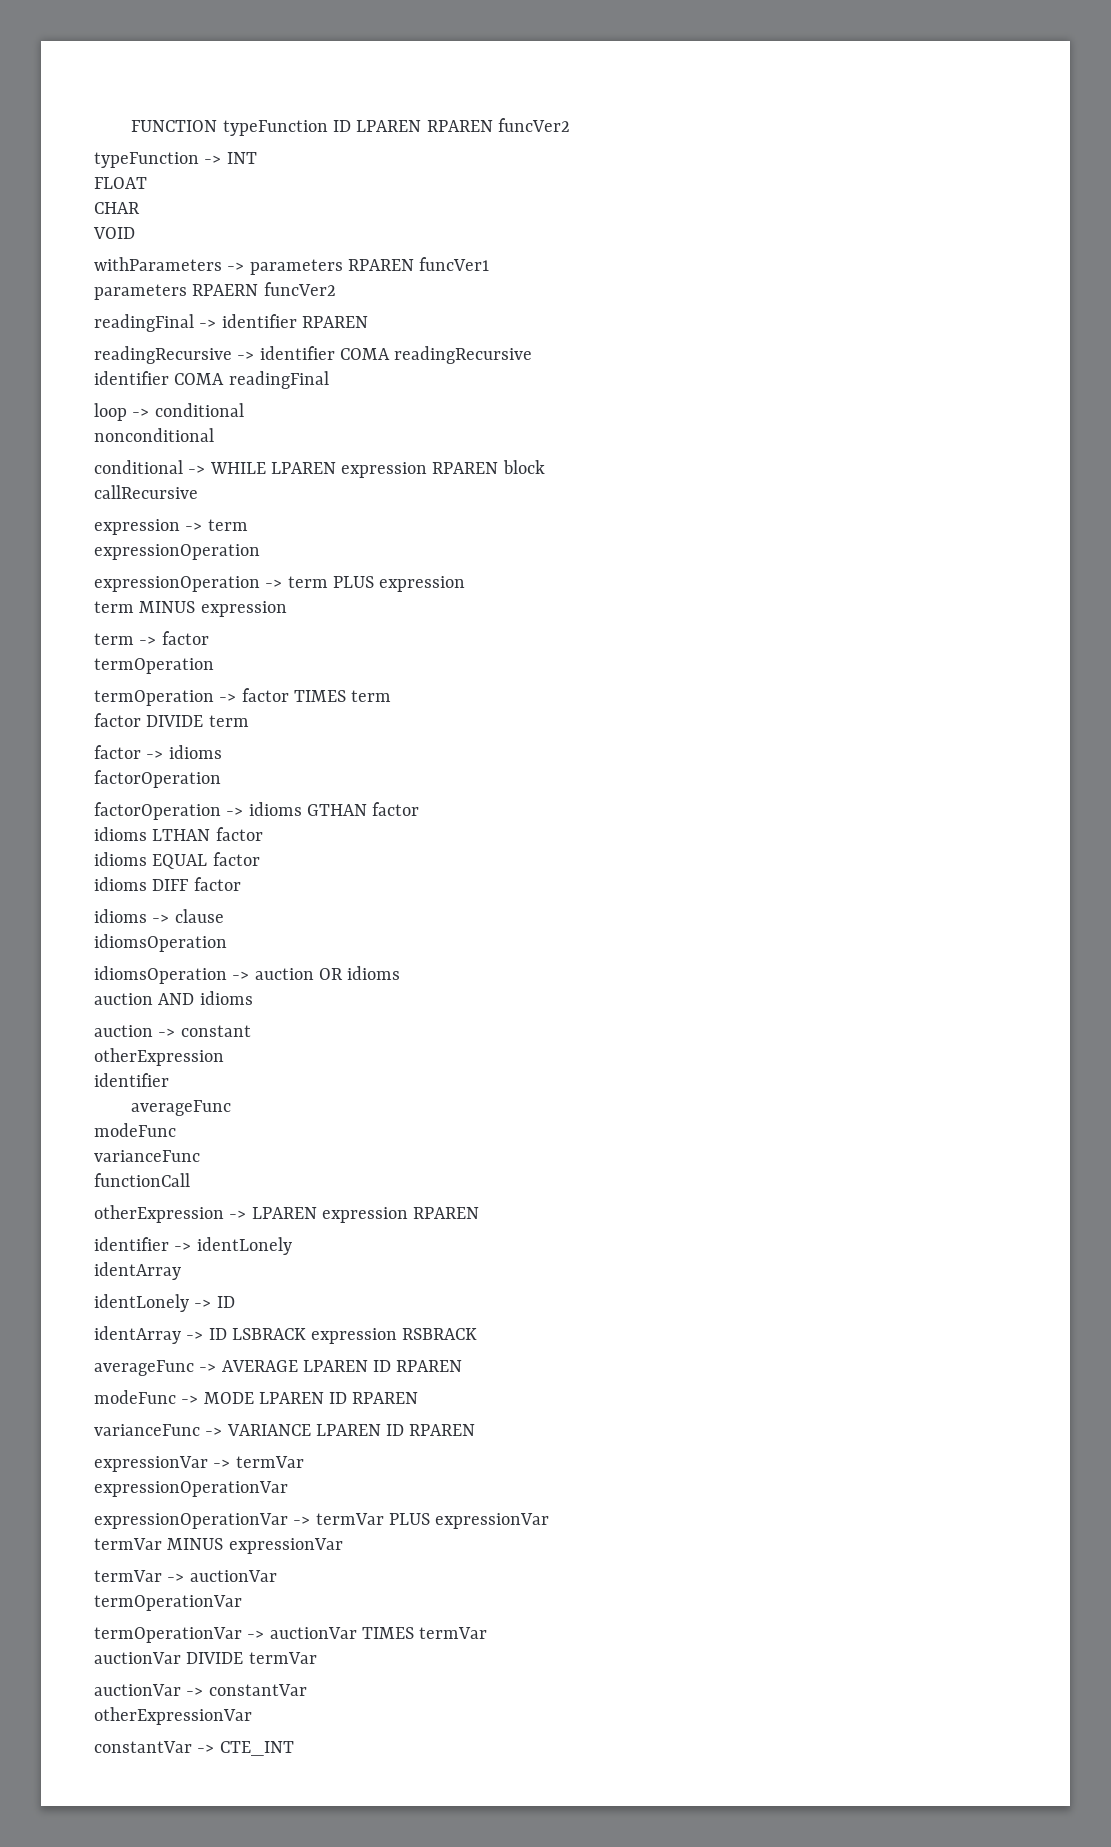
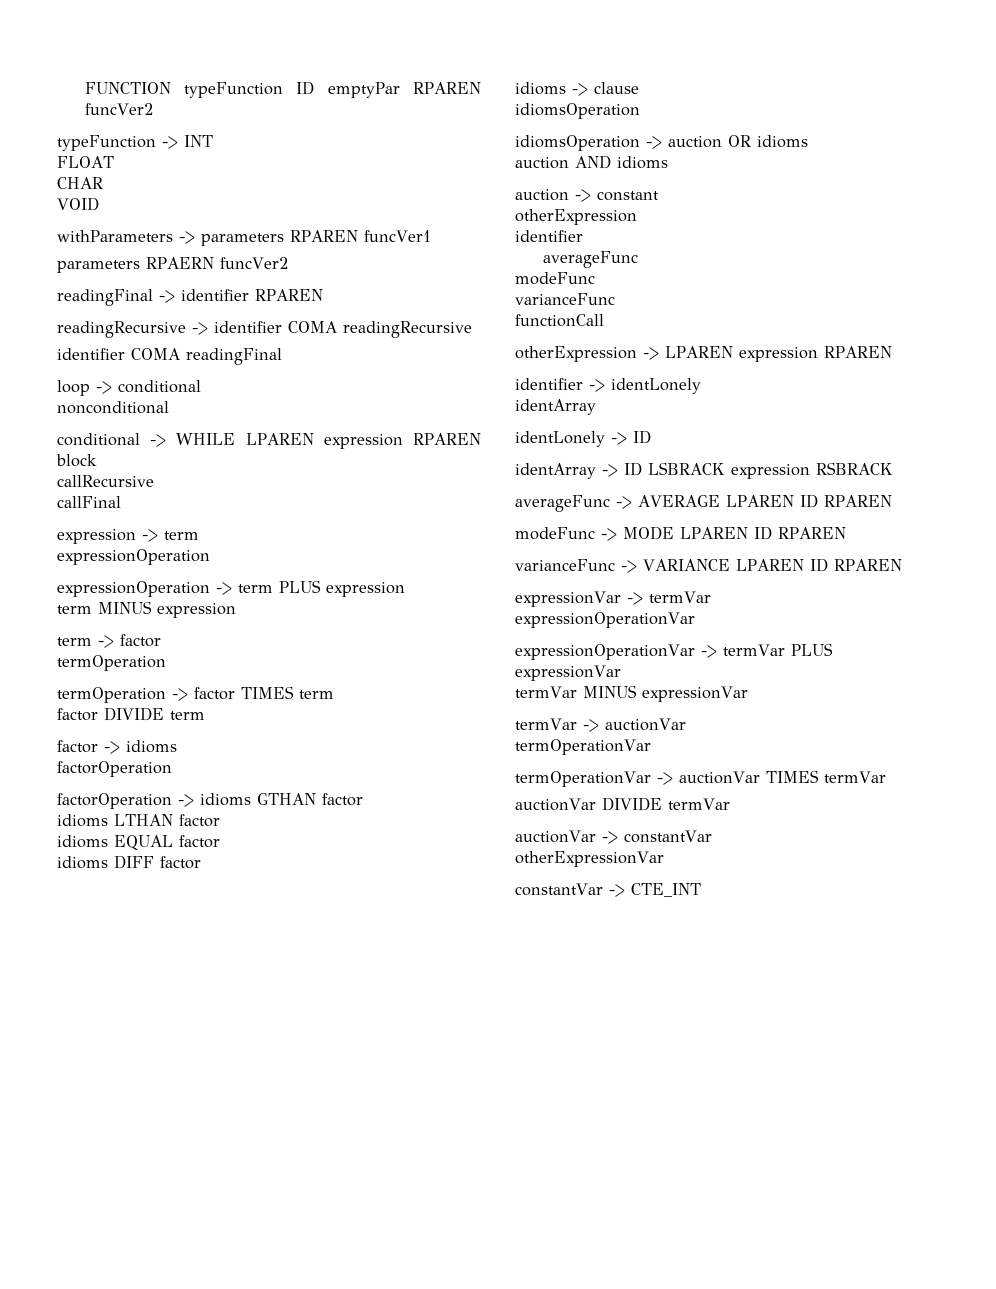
[356,120,422,132] LPAREN -> [327,82,400,98] emptyPar
(198, 492) none -> [57,496,121,508] // callFinal

